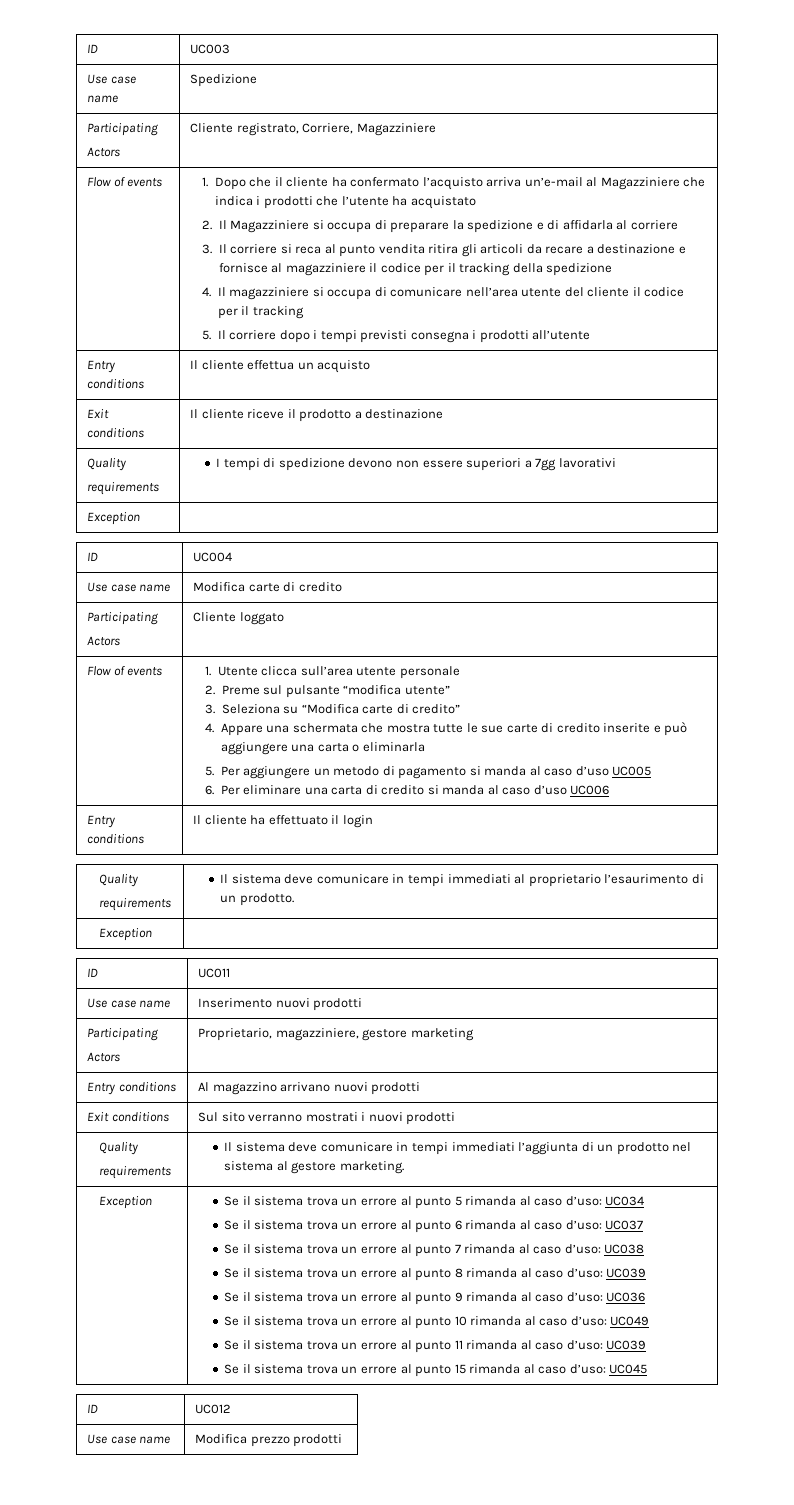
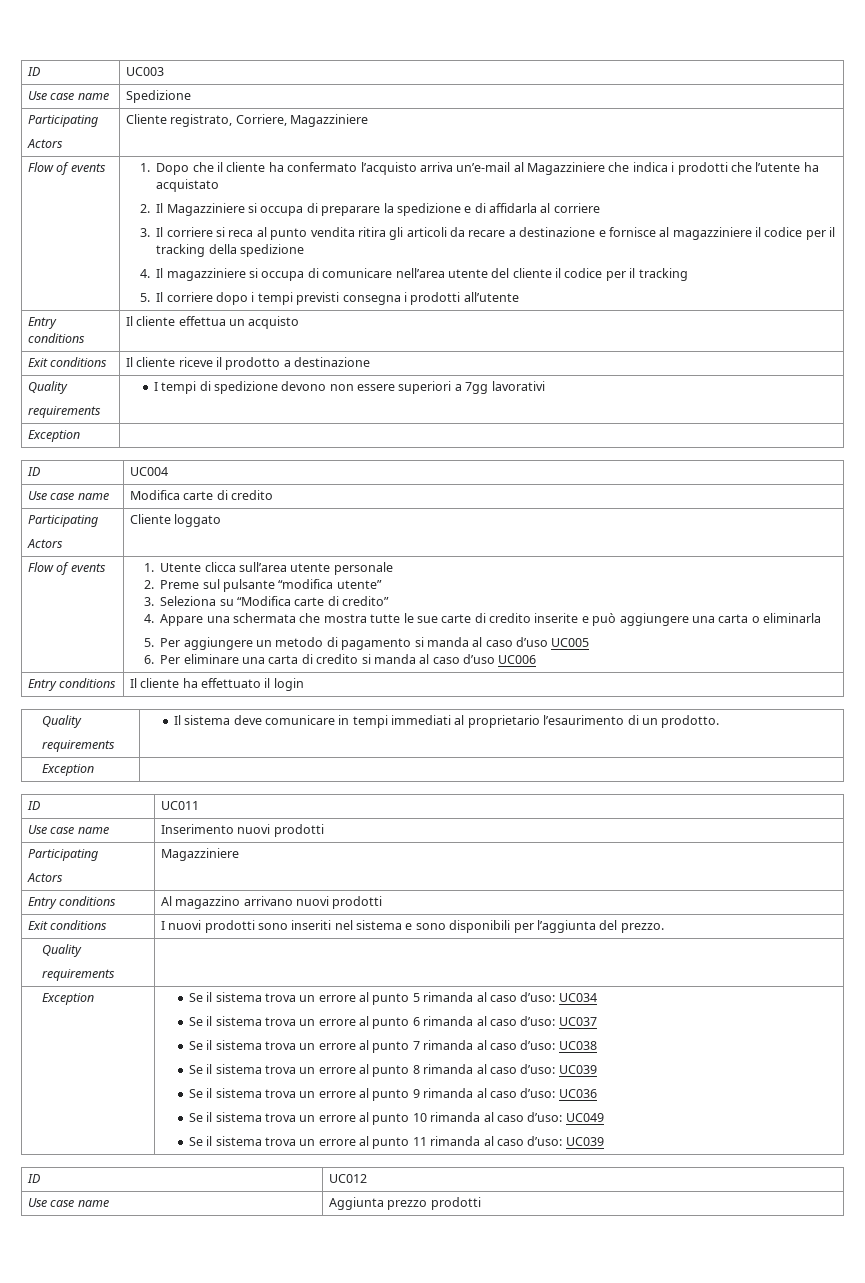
[198,1028,474,1041] Proprietario, magazziniere, gestore marketing -> [160,848,239,861] Magazziniere
[198,1112,456,1125] [99,1142,139,1155] [99,1166,172,1179] [224,1142,692,1155] [224,1161,404,1174] Sul sito verranno mostrati i nuovi prodotti // Quality // requirements | Il sistema deve comunicare in tempi immediati l’aggiunta di un prodotto nel sistema al gestore marketing. -> [160,920,664,933] [42,944,83,957] [42,969,116,981] I nuovi prodotti sono inseriti nel sistema e sono disponibili per l’aggiunta del prezzo. // Quality // requirements |
[224,1364,648,1377] // Se il sistema trova un errore al punto 15 rimanda al caso d’uso: UC045 -> (604, 1141) none
[195,1434,248,1444] Modifica -> [328,1197,384,1210] Aggiunta

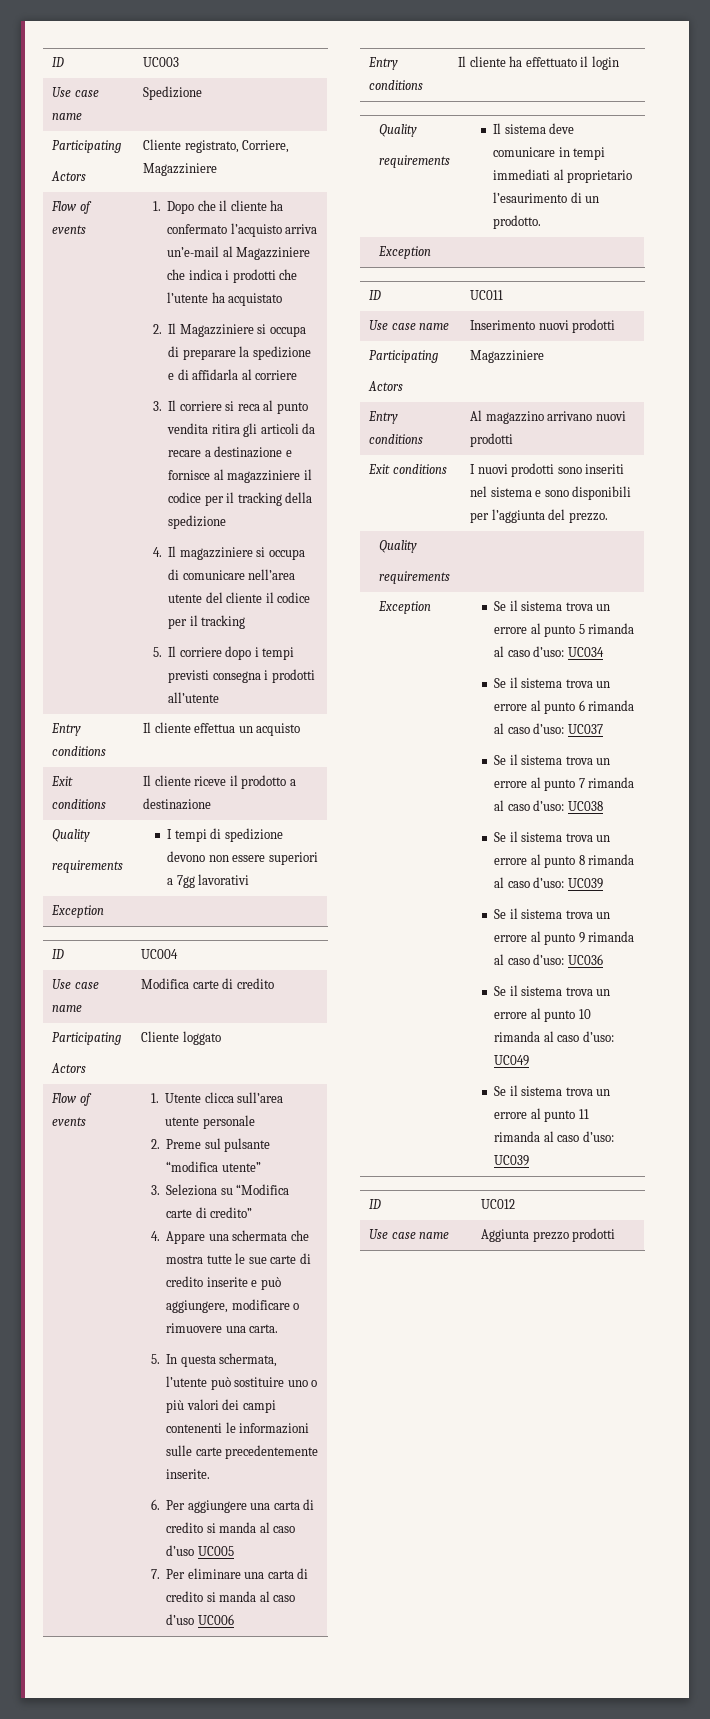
[619,613,822,626] [144,637,412,650] aggiungere una carta o eliminarla // 5. Per aggiungere un metodo di pagamento -> [166,1299,300,1313] [166,1323,279,1333] [150,1353,278,1367] [166,1376,318,1390] [166,1399,276,1413] [166,1422,310,1434] [166,1445,319,1459] [166,1469,211,1479] [150,1499,315,1513] [166,1522,204,1533] aggiungere, modificare o rimuovere una carta. // 5. In questa schermata, l’utente può sostituire uno o più valori dei campi contenenti le informazioni sulle carte precedentemente inserite. // 6. Per aggiungere una carta di credito
[144,655,155,664] 6. -> [150,1569,160,1579] 7.

